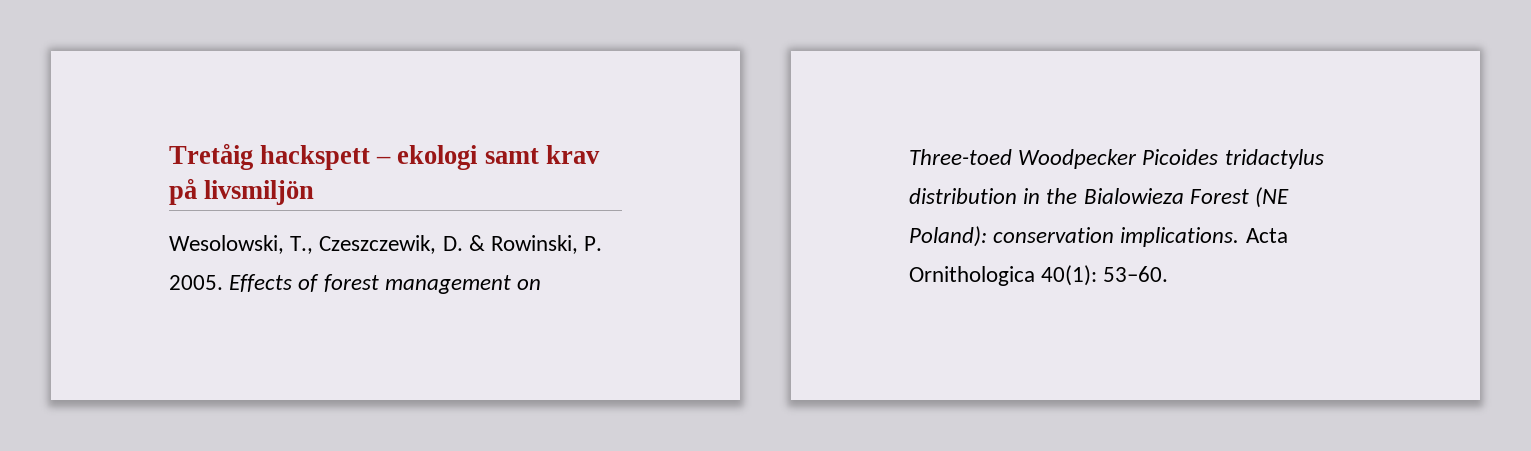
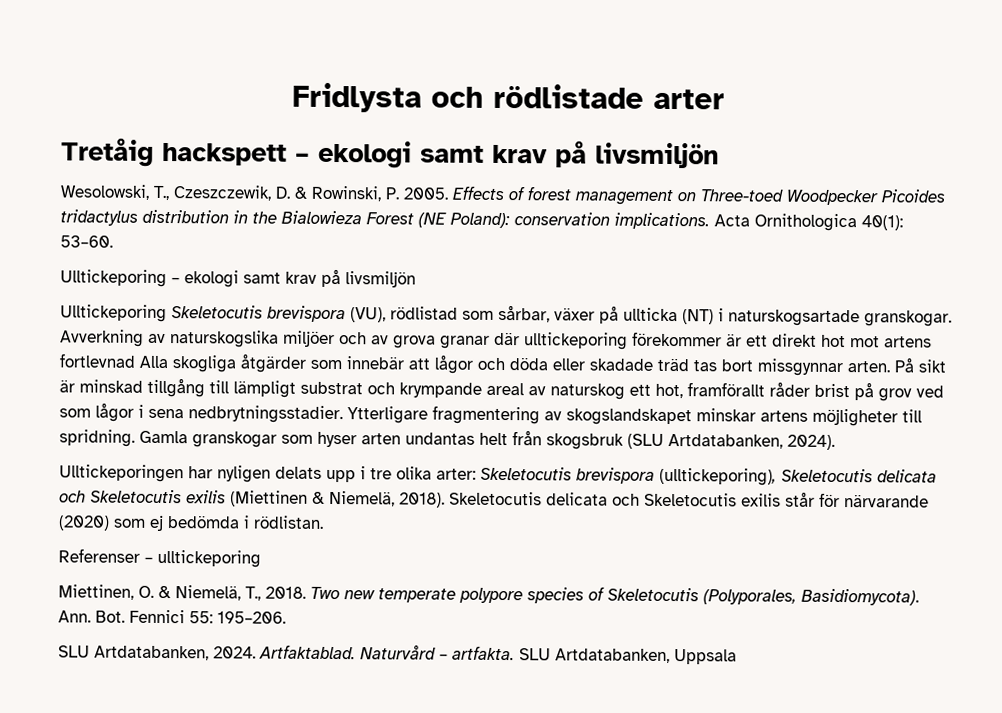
(169, 156) none -> [292,82,725,113] Fridlysta och rödlistade arter //
(1169, 274) none -> [60,268,416,288] [60,304,952,327] [60,329,932,350] [59,353,946,377] [59,377,944,402] [59,402,922,427] [59,429,835,450] [59,464,937,486] [59,489,929,508] [58,514,324,531] [58,548,261,568] [58,584,919,606] [58,609,286,624] [58,644,737,665] // Ulltickeporing – ekologi samt krav på livsmiljön // Ulltickeporing Skeletocutis brevispora (VU), rödlistad som sårbar, växer på ullticka (NT) i naturskogsartade granskogar. Avverkning av naturskogslika miljöer och av grova granar där ulltickeporing förekommer är ett direkt hot mot artens fortlevnad Alla skogliga åtgärder som innebär att lågor och döda eller skadade träd tas bort missgynnar arten. På sikt är minskad tillgång till lämpligt substrat och krympande areal av naturskog ett hot, framförallt råder brist på grov ved som lågor i sena nedbrytningsstadier. Ytterligare fragmentering av skogslandskapet minskar artens möjligheter till spridning. Gamla granskogar som hyser arten undantas helt från skogsbruk (SLU Artdatabanken, 2024). // Ulltickeporingen har nyligen delats upp i tre olika arter: Skeletocutis brevispora (ulltickeporing), Skeletocutis delicata och Skeletocutis exilis (Miettinen & Niemelä, 2018). Skeletocutis delicata och Skeletocutis exilis står för närvarande (2020) som ej bedömda i rödlistan. // Referenser – ulltickeporing // Miettinen, O. & Niemelä, T., 2018. Two new temperate polypore species of Skeletocutis (Polyporales, Basidiomycota). Ann. Bot. Fennici 55: 195–206. // SLU Artdatabanken, 2024. Artfaktablad. Naturvård – artfakta. SLU Artdatabanken, Uppsala

